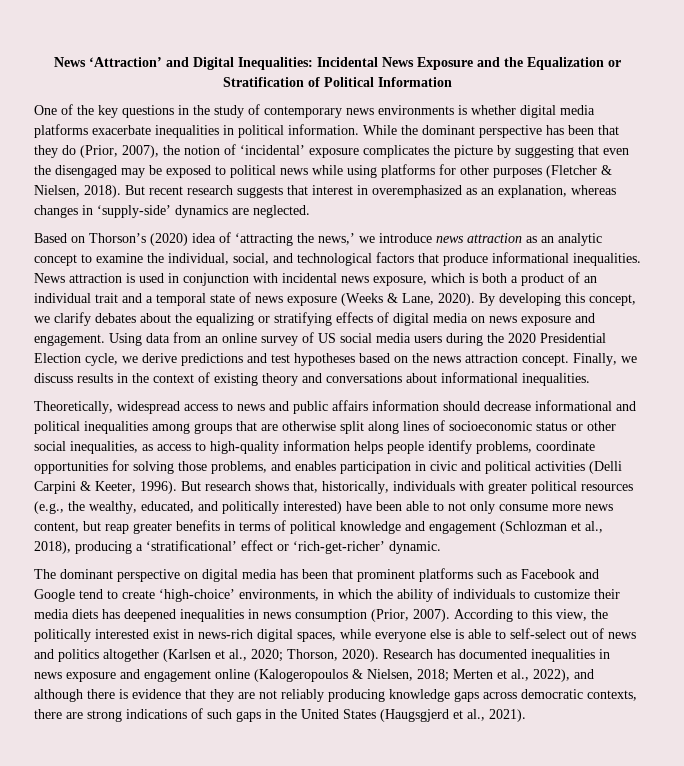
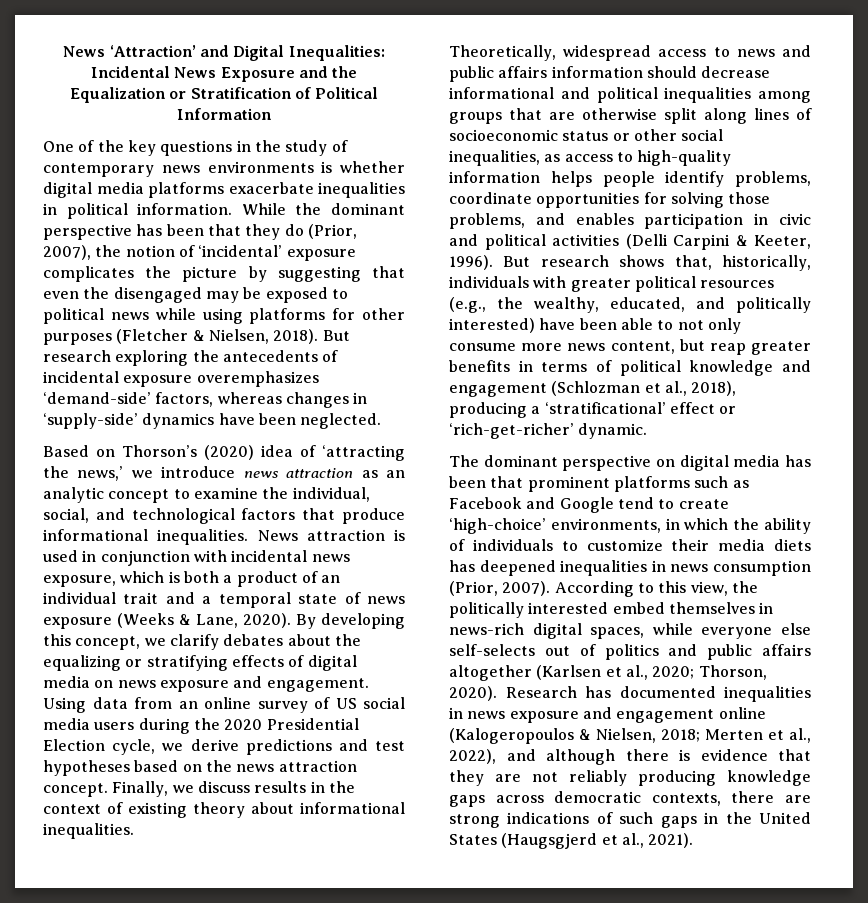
[149,185,567,198] recent research suggests that interest in overemphasized as an explanation, -> [43,350,339,366] [43,371,319,387] [43,392,214,407] research exploring the antecedents of incidental exposure overemphasizes ‘demand-side’ factors,
[232,208,249,215] are -> [218,413,296,425] have been
[302,373,402,383] and conversations -> (245, 810) none
[153,629,179,639] exist -> [612,602,755,614] embed themselves
[455,628,636,639] [34,649,99,662] is able to self-select out of news and politics -> [449,644,811,660] self-selects out of politics and public affairs

